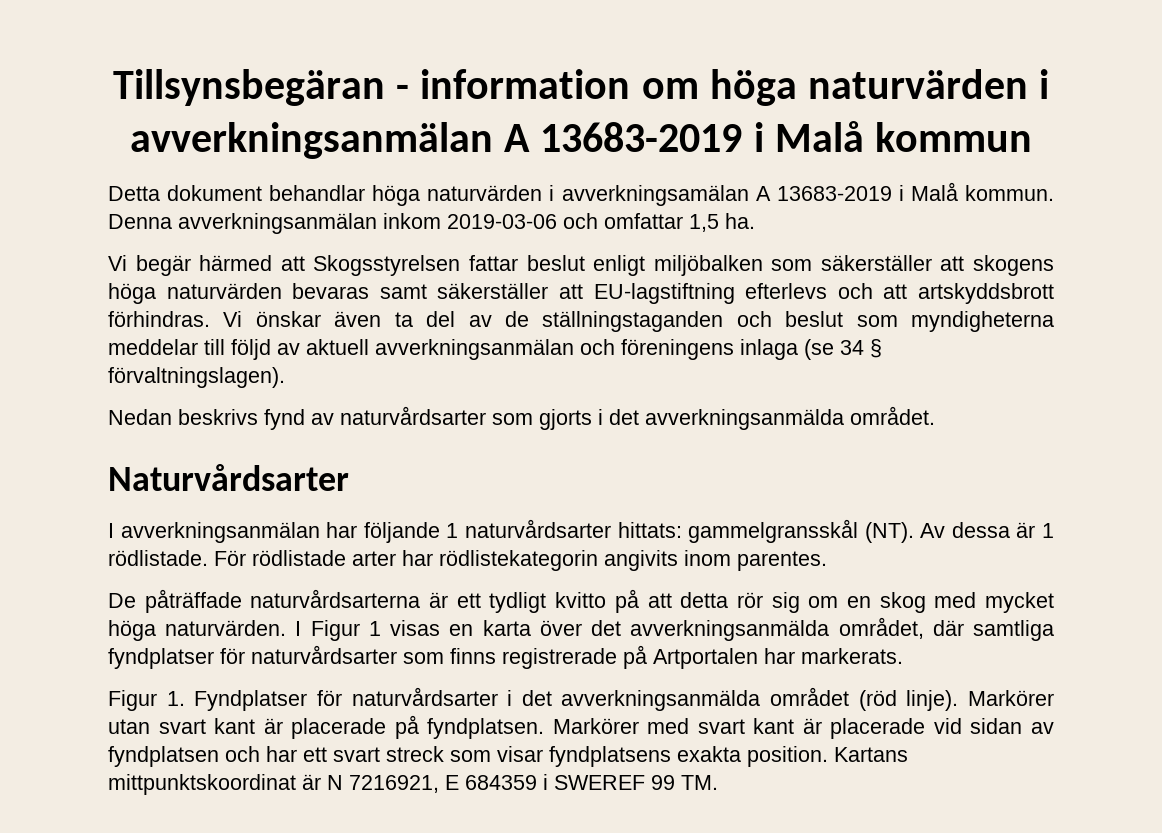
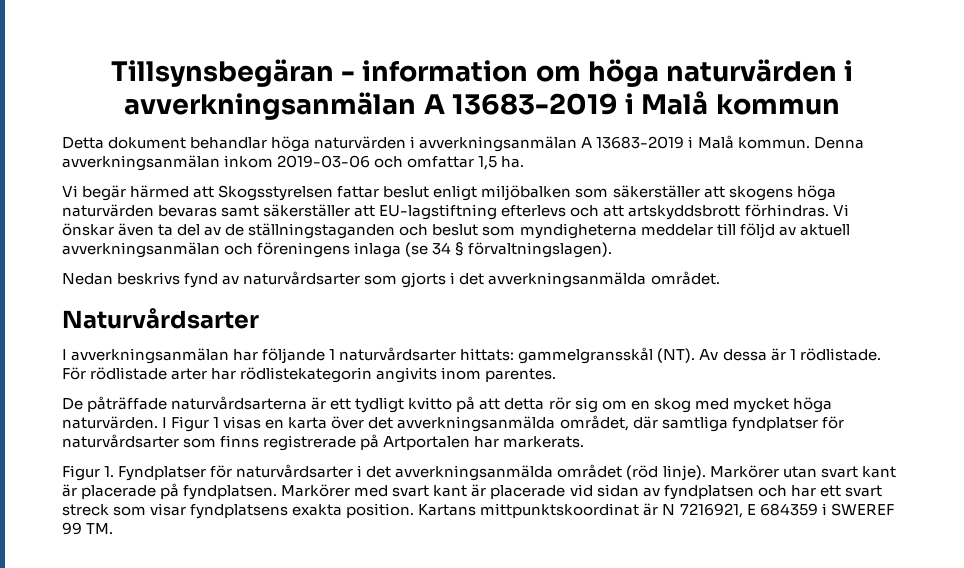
[561,185,749,206] avverkningsamälan -> [419,136,578,152] avverkningsanmälan

